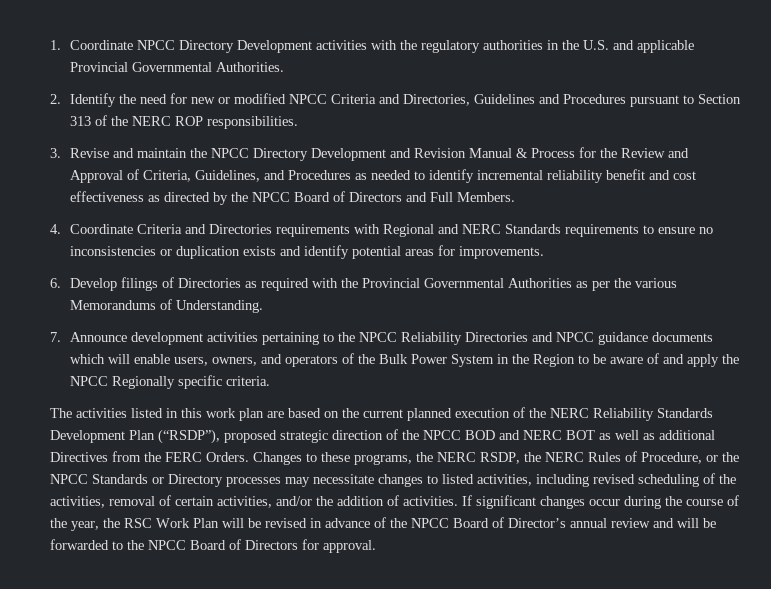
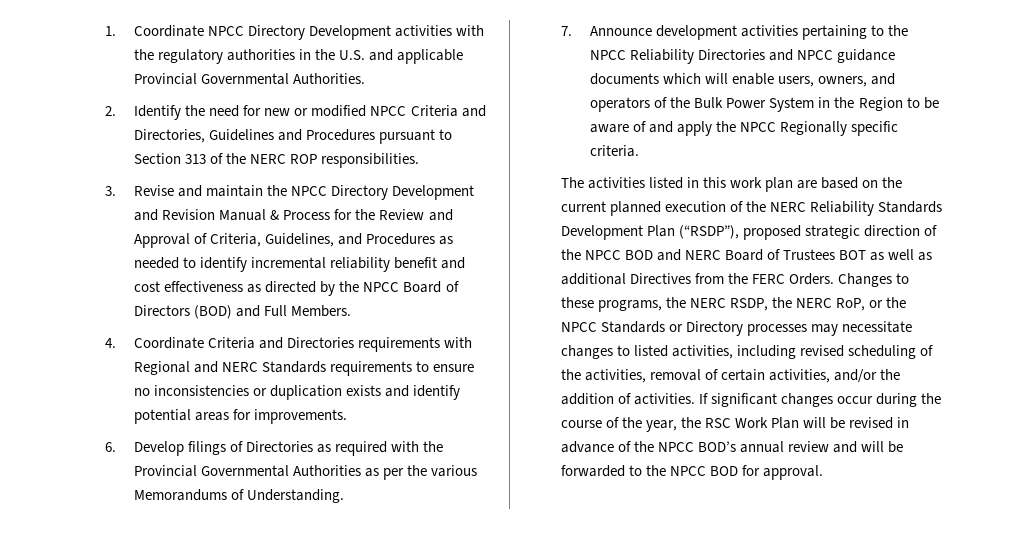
(402, 197) none -> [194,305,233,319] (BOD)
(563, 435) none -> [724,249,835,261] Board of Trustees
[588,451,703,464] Rules of Procedure, -> [835,298,865,311] RoP,
[453,517,567,528] Board of Director’s -> [697,441,736,452] BOD’s
[190,539,299,550] Board of Directors -> [709,466,738,476] BOD

